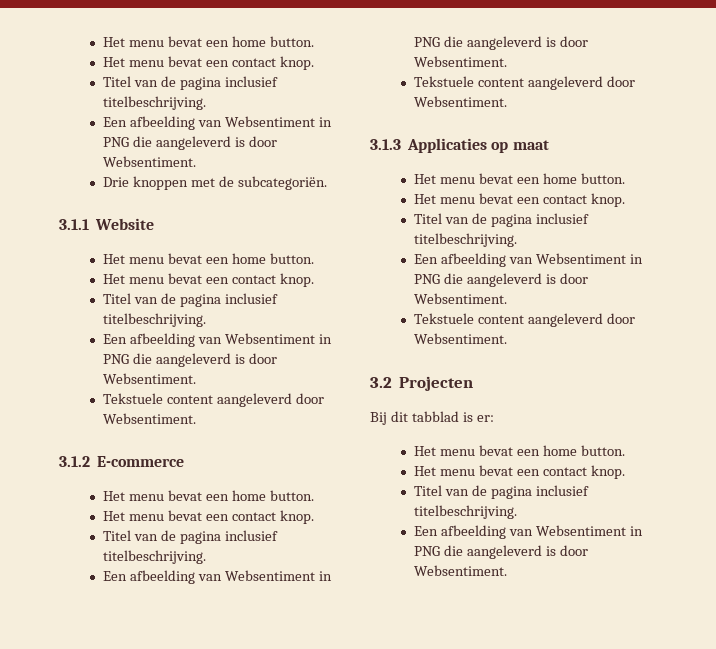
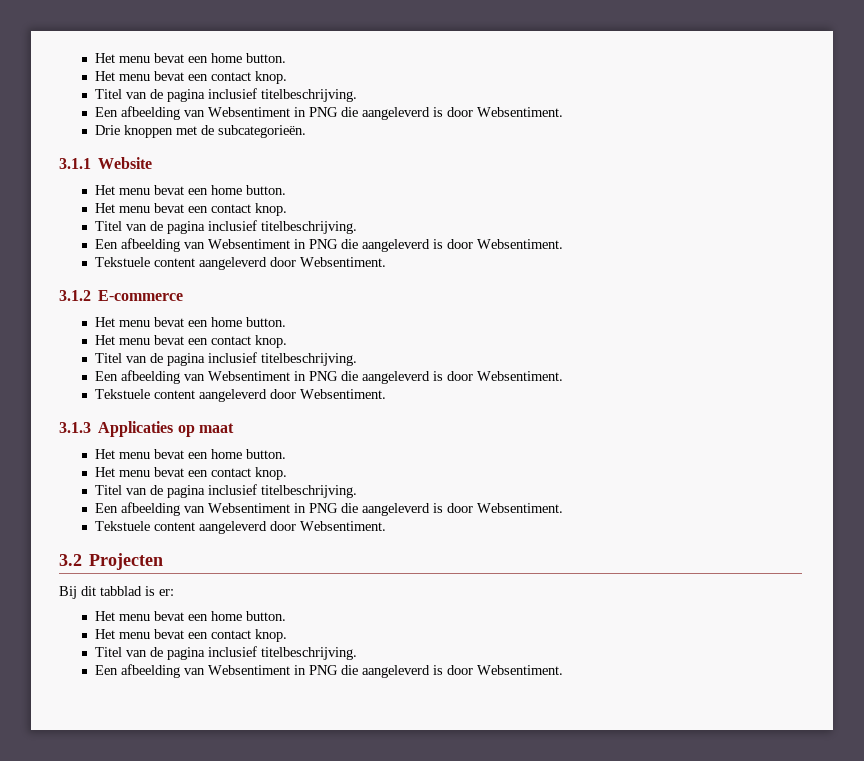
[237,176,327,190] subcategoriën. -> [217,125,306,138] subcategorieën.

